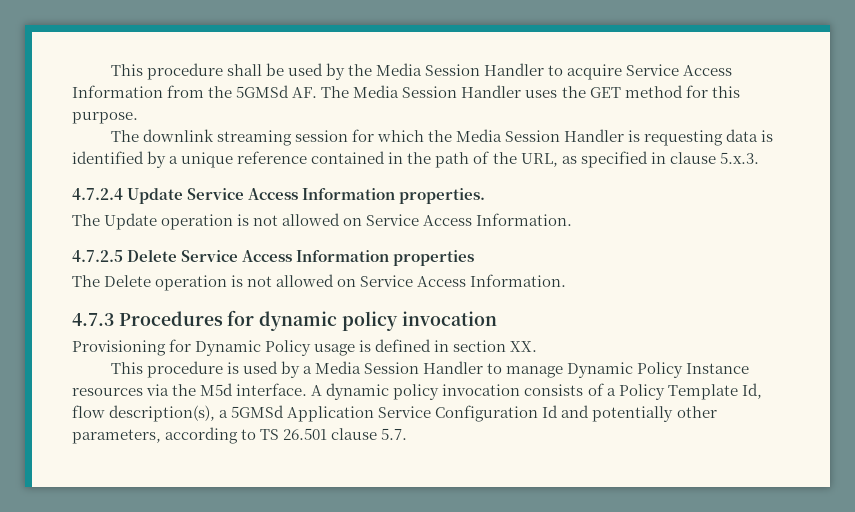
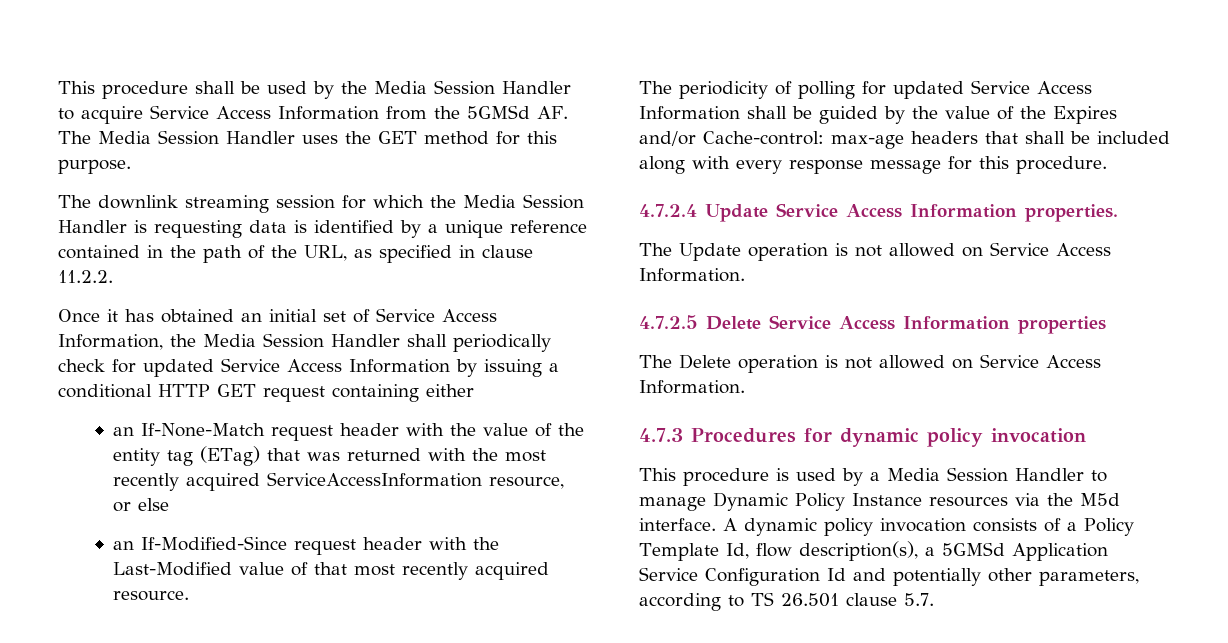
[719,152,759,164] 5.x.3. -> [58,270,113,283] [58,308,497,323] [58,333,551,352] [58,358,559,377] [58,384,474,402] [113,423,585,441] [113,446,547,466] [113,472,565,491] [113,498,170,512] [113,536,500,555] [113,562,550,580] [113,590,190,601] [639,80,1092,99] [639,106,1117,124] [639,131,1170,149] [639,156,1107,174] 11.2.2. // Once it has obtained an initial set of Service Access Information, the Media Session Handler shall periodically check for updated Service Access Information by issuing a conditional HTTP GET request containing either // an If-None-Match request header with the value of the entity tag (ETag) that was returned with the most recently acquired ServiceAccessInformation resource, or else // an If-Modified-Since request header with the Last-Modified value of that most recently acquired resource. // The periodicity of polling for updated Service Access Information shall be guided by the value of the Expires and/or Cache-control: max-age headers that shall be included along with every response message for this procedure.
[72,339,538,356] // Provisioning for Dynamic Policy usage is defined in section XX. -> (1086, 435) none

